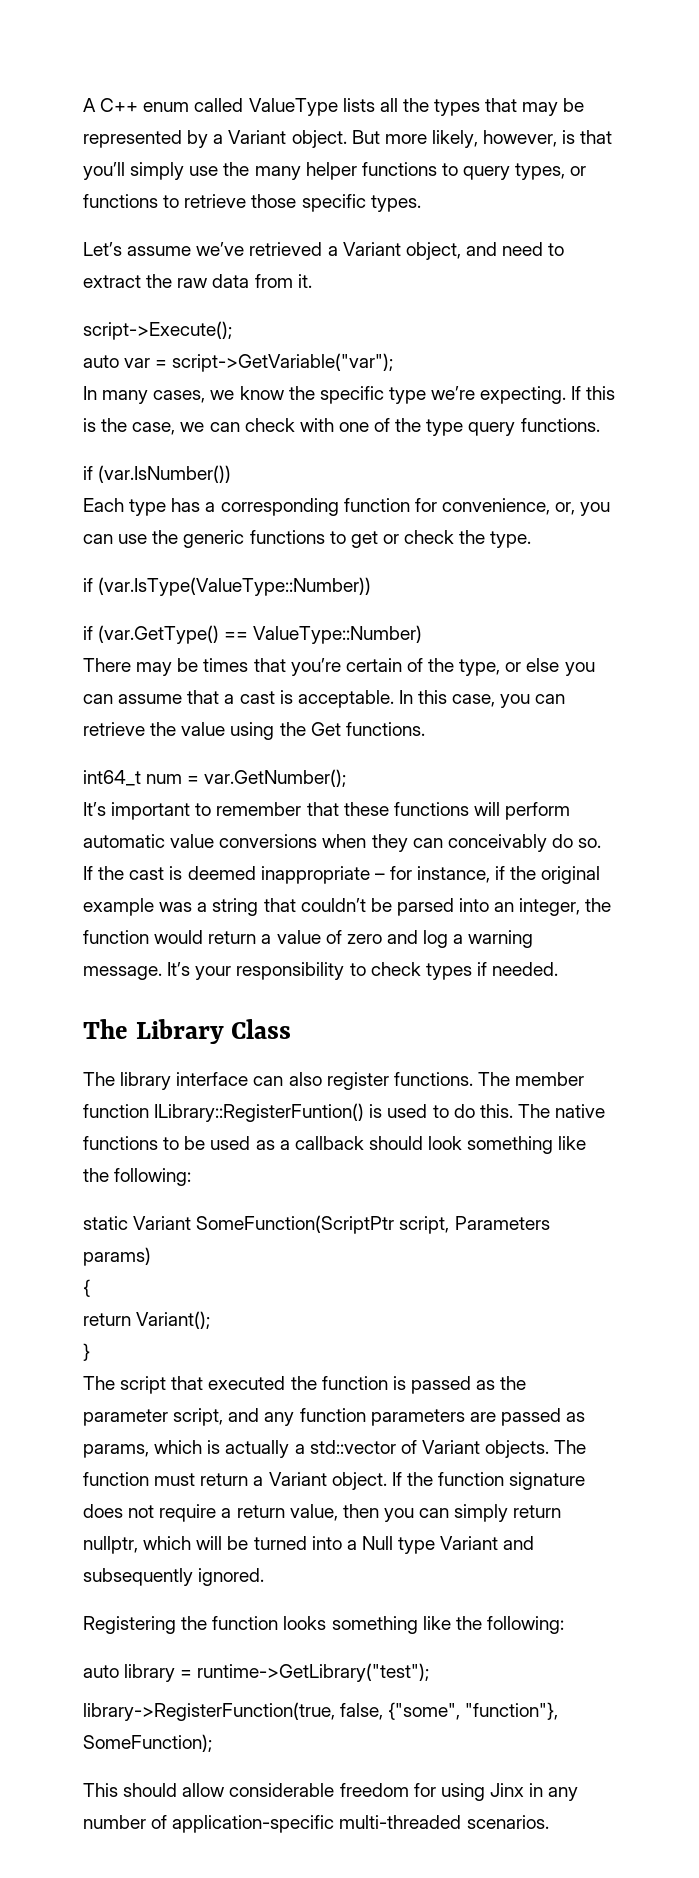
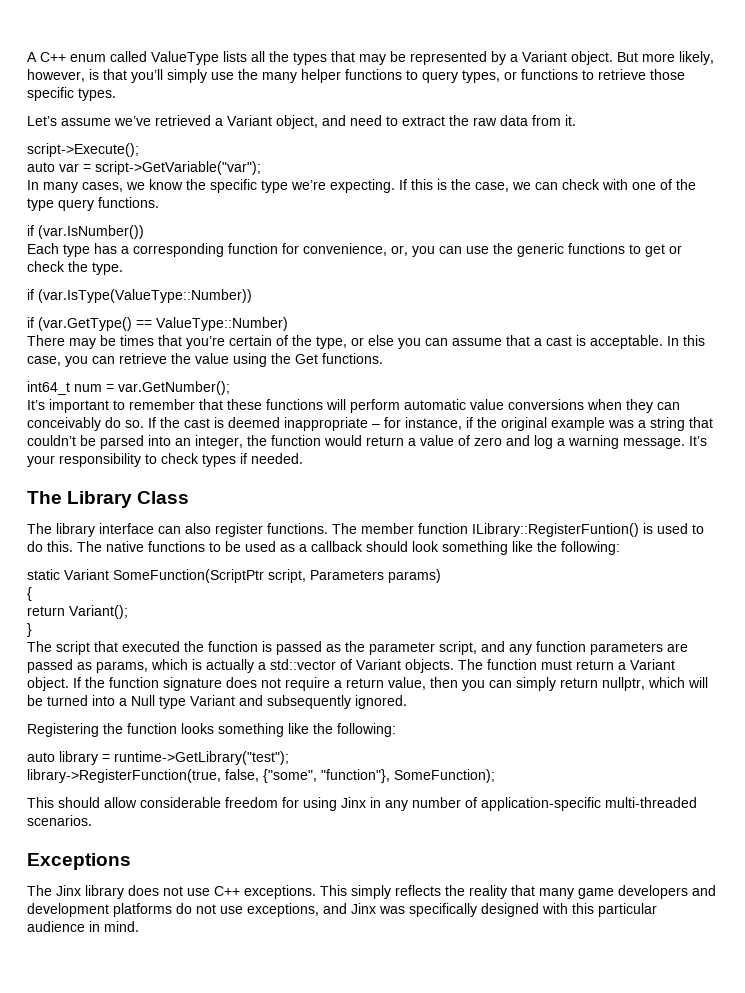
(549, 1822) none -> [27,853,131,870] [27,885,716,899] [27,903,657,917] [27,921,139,932] // Exceptions // The Jinx library does not use C++ exceptions. This simply reflects the reality that many game developers and development platforms do not use exceptions, and Jinx was specifically designed with this particular audience in mind.

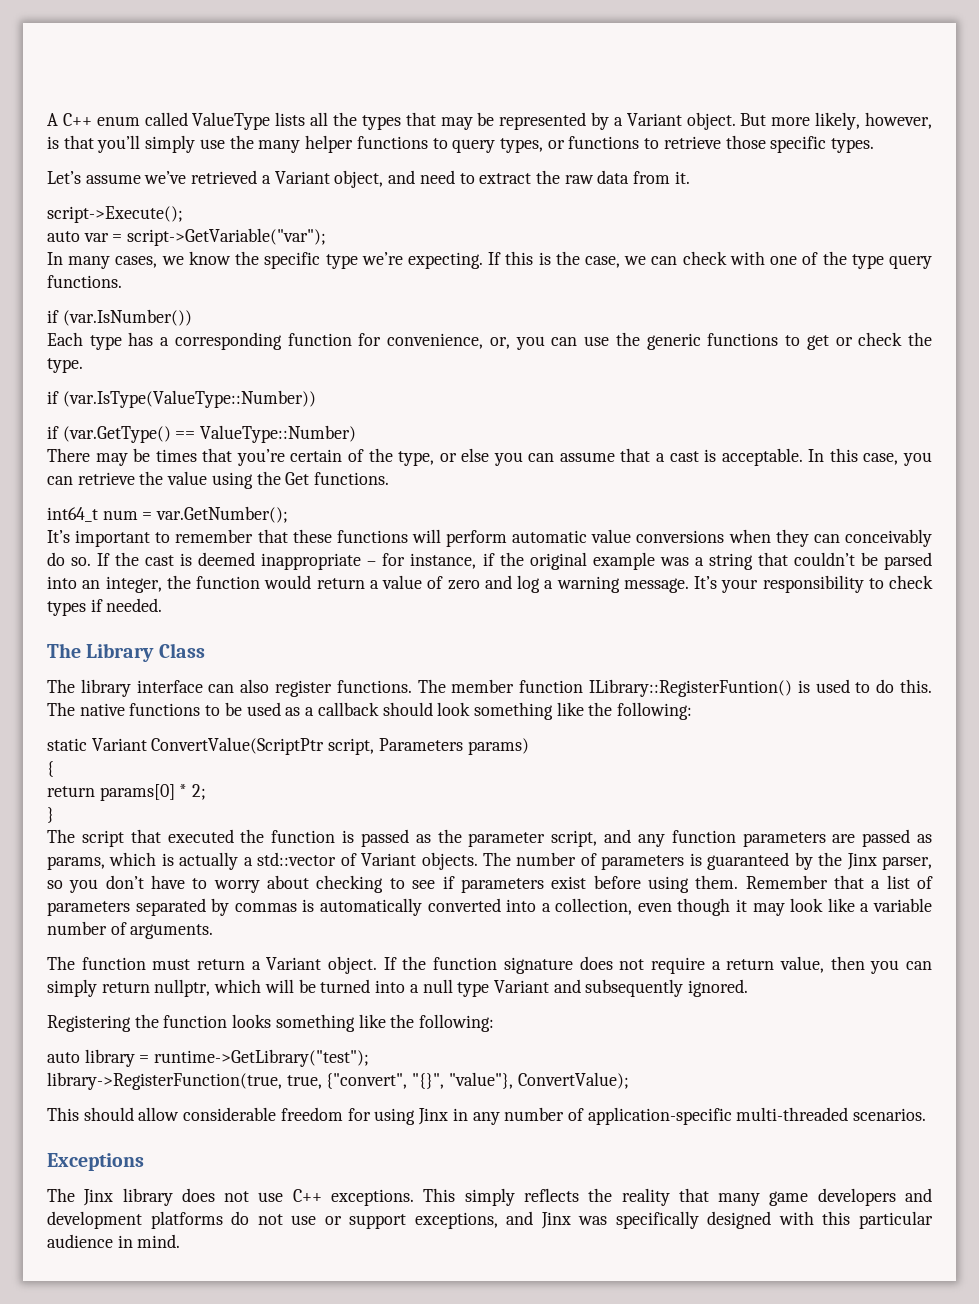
[113,569,264,583] SomeFunction(ScriptPtr -> [151,737,325,755] ConvertValue(ScriptPtr
[69,605,128,619] Variant(); -> [99,784,207,801] params[0] * 2;
(483, 664) none -> [516,852,933,870] [47,875,934,893] [47,898,933,916] [47,921,214,939] [47,956,75,970] number of parameters is guaranteed by the Jinx parser, so you don’t have to worry about checking to see if parameters exist before using them. Remember that a list of parameters separated by commas is automatically converted into a collection, even though it may look like a variable number of arguments. // The
[131,695,155,706] Null -> [422,979,453,993] null
[225,769,495,783] false, {"some", "function"}, SomeFunction); -> [286,1072,629,1089] true, {"convert", "{}", "value"}, ConvertValue);
(243, 910) none -> [324,1214,407,1229] or support

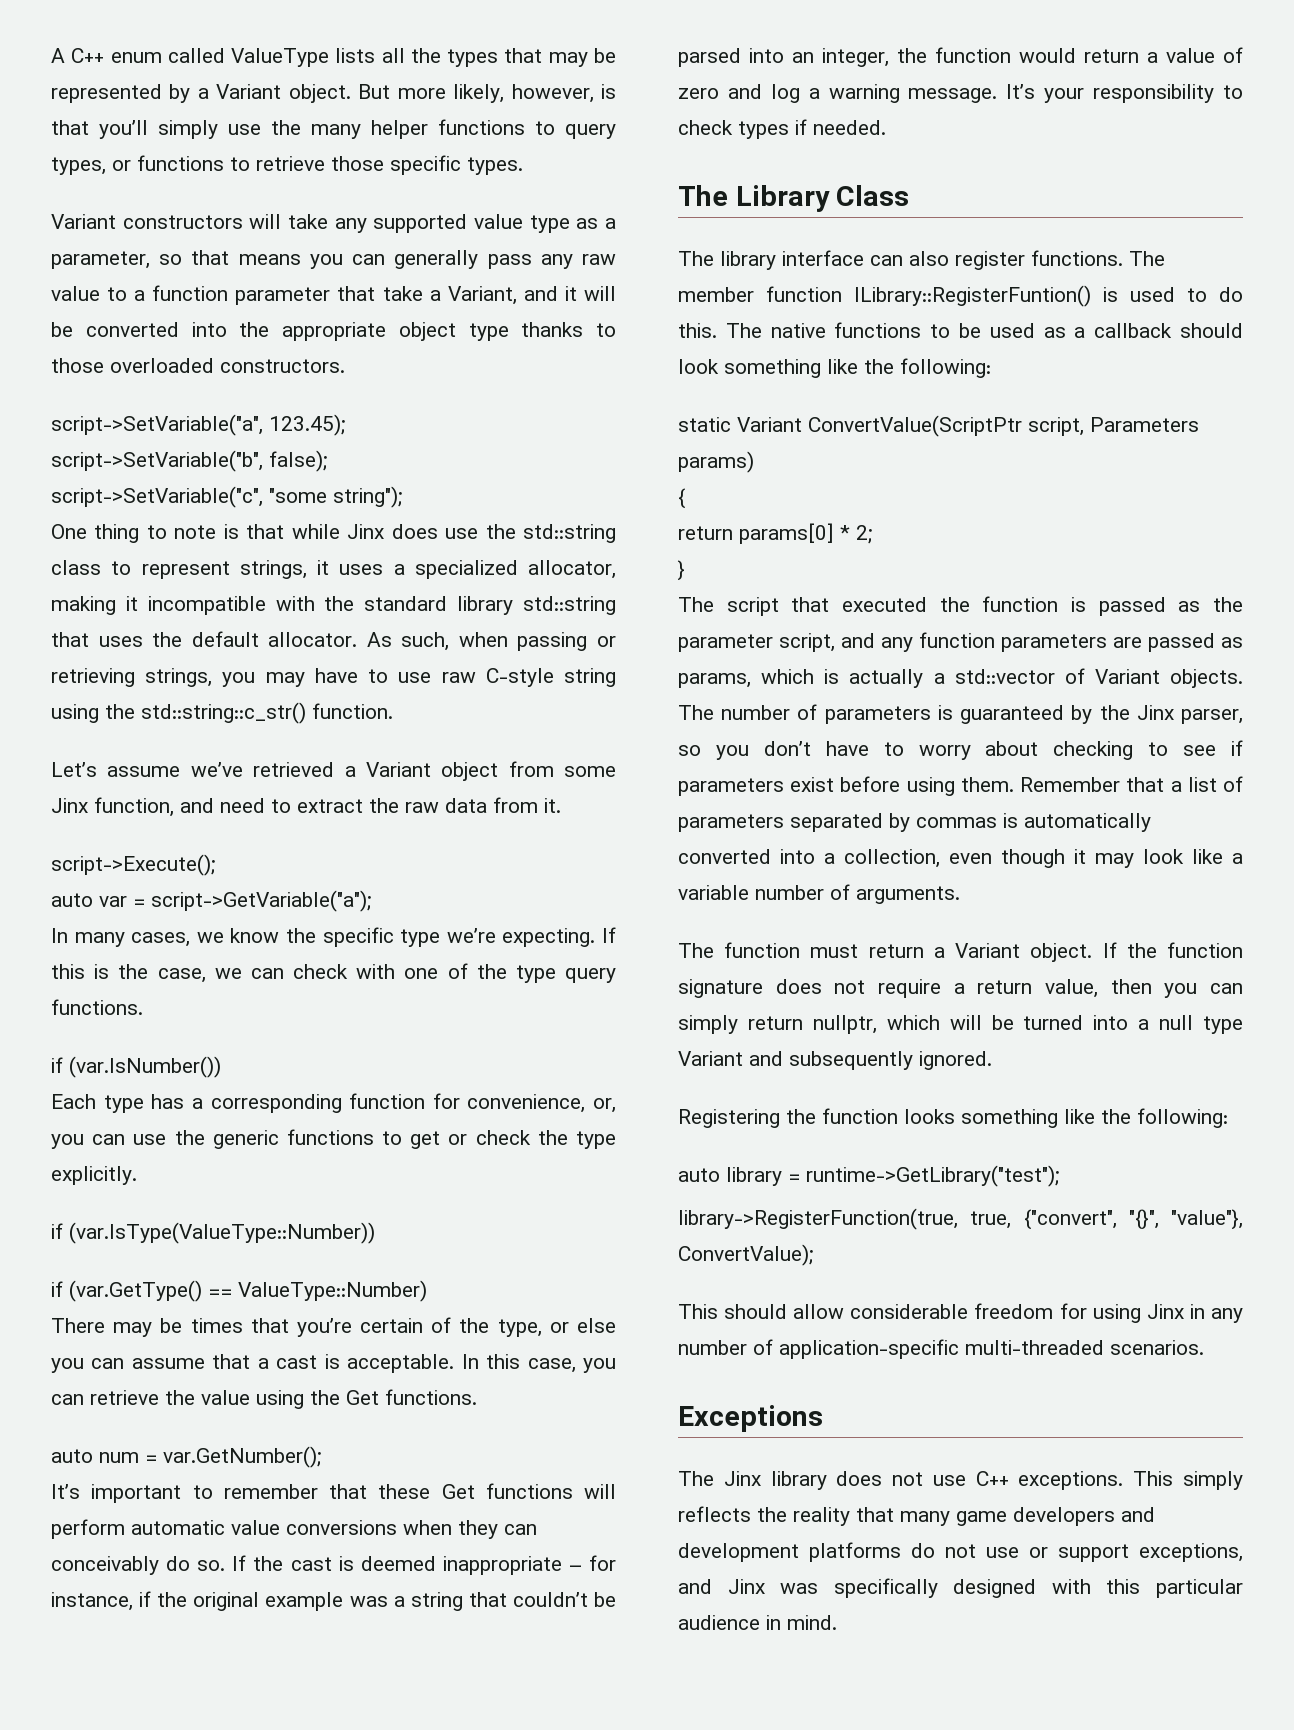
(875, 145) none -> [51,214,616,233] [51,250,616,269] [51,285,616,305] [51,322,616,341] [51,358,345,373] [51,414,345,436] [51,450,327,472] [51,486,402,508] [51,524,616,543] [51,560,616,579] [51,596,616,615] [51,631,616,651] [51,668,616,687] [51,702,393,724] // Variant constructors will take any supported value type as a parameter, so that means you can generally pass any raw value to a function parameter that take a Variant, and it will be converted into the appropriate object type thanks to those overloaded constructors. // script->SetVariable("a", 123.45); // script->SetVariable("b", false); // script->SetVariable("c", "some string"); // One thing to note is that while Jinx does use the std::string class to represent strings, it uses a specialized allocator, making it incompatible with the standard library std::string that uses the default allocator. As such, when passing or retrieving strings, you may have to use raw C-style string using the std::string::c_str() function.
[334,170,384,188] object, -> [441,761,616,781] [51,797,174,817] object from some Jinx function,
[127,228,327,246] script->GetVariable("var"); -> [151,890,371,912] script->GetVariable("a");
[47,358,83,373] type. -> [576,1131,616,1149] [51,1166,137,1185] type explicitly.
[47,507,98,522] int64_t -> [51,1449,93,1463] auto
(332, 536) none -> [441,1484,475,1499] Get

